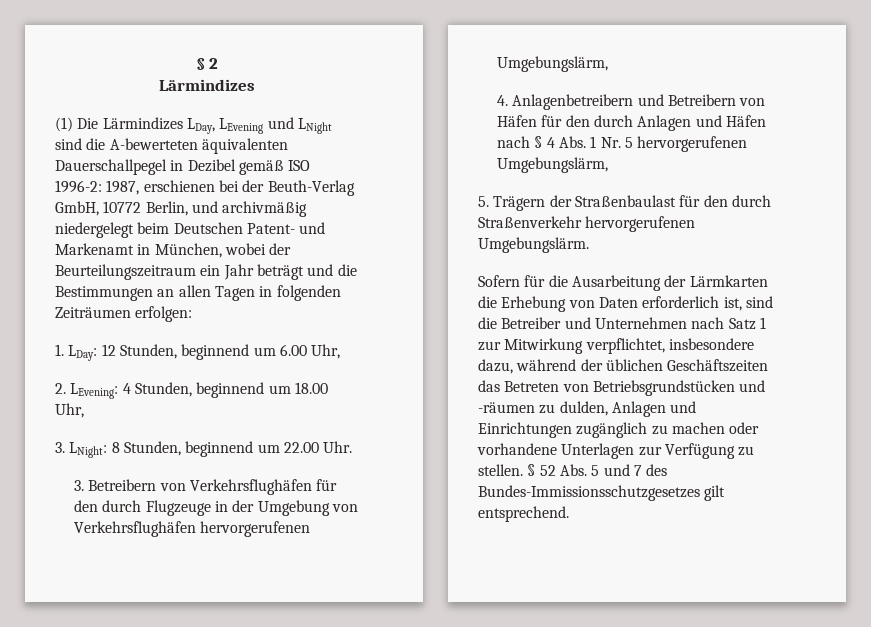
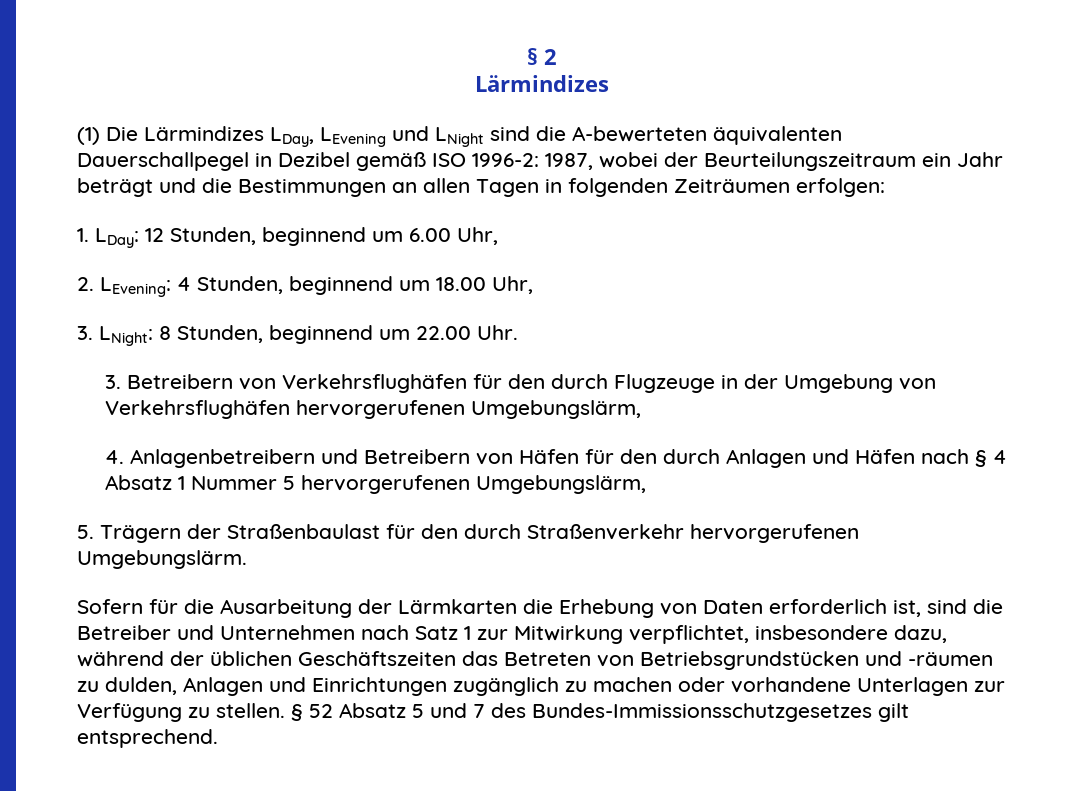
[143,180,355,196] [55,201,308,217] [55,222,326,238] [55,243,222,258] erschienen bei der Beuth-Verlag GmbH, 10772 Berlin, und archivmäßig niedergelegt beim Deutschen Patent- und Markenamt in München, -> (593, 161) none
[559,136,621,148] Abs. 1 Nr. -> [104,475,277,490] Absatz 1 Nummer
[559,464,587,476] Abs. -> [339,703,406,718] Absatz

